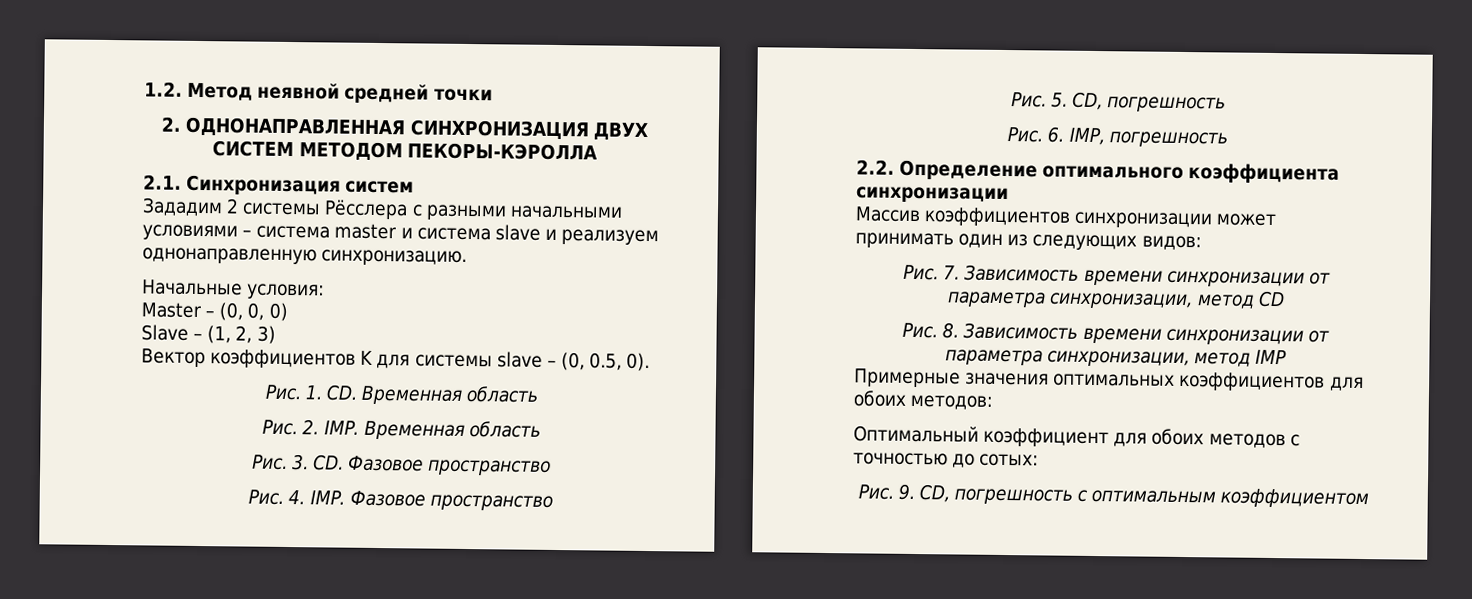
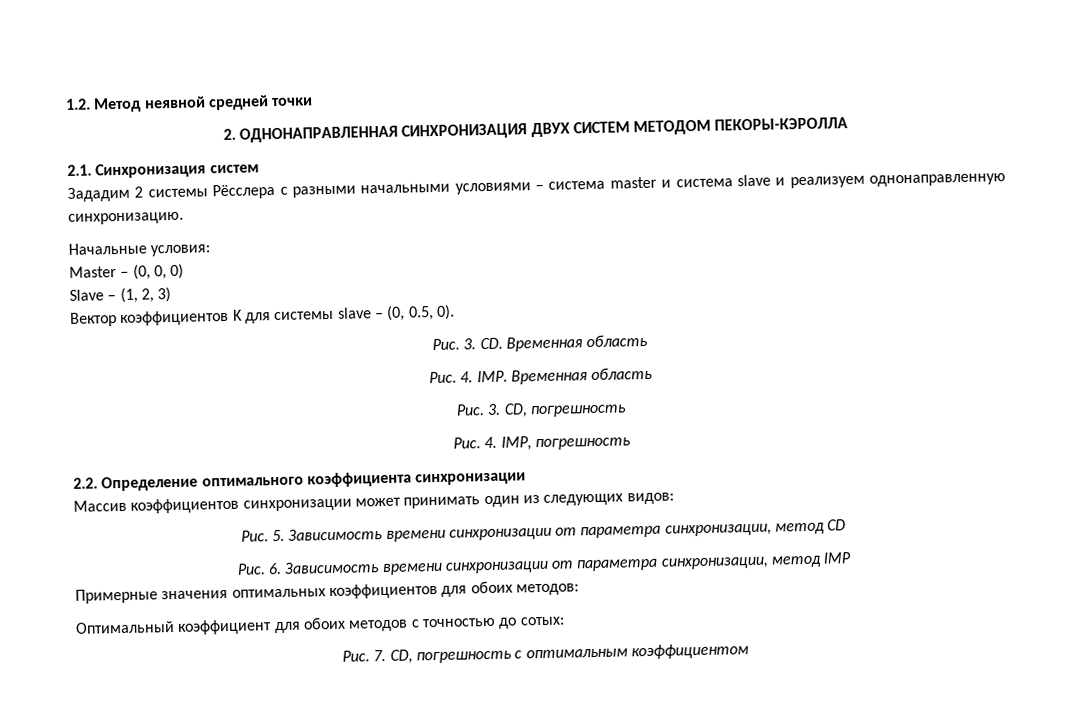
[304,385,323,400] 1. -> [463,338,477,350] 3.
[302,419,320,435] 2. -> [460,371,474,383] 4.
[313,454,552,476] [248,489,553,511] [1010,92,1068,108] CD. Фазовое пространство // Рис. 4. IMP. Фазовое пространство // Рис. 5. -> (502, 409) none
[1047,126,1065,143] 6. -> [484,436,498,449] 4.
[943,265,961,280] 7. -> [271,529,285,542] 5.
[942,322,960,339] 8. -> [267,562,282,575] 6.
[897,483,915,501] 9. -> [373,649,387,662] 7.

